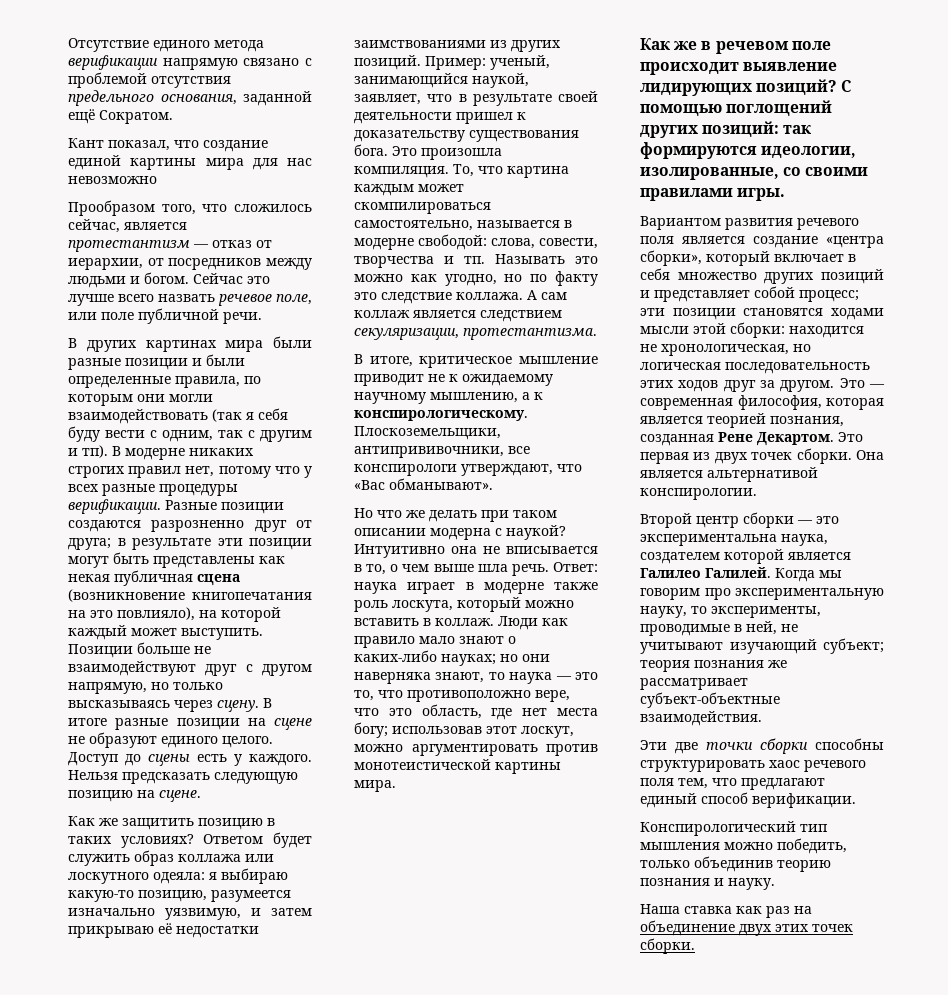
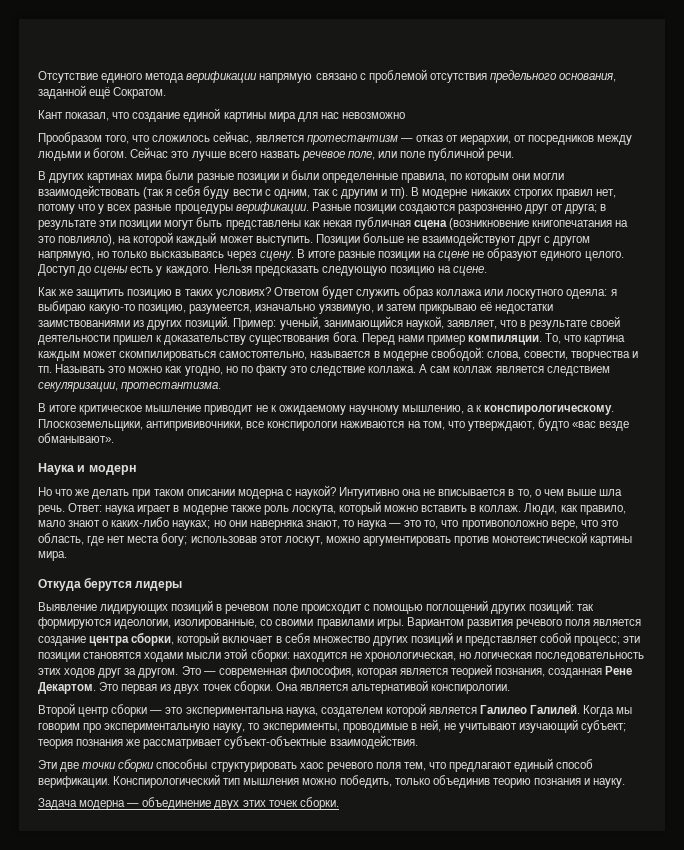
[211,890,291,902] разумеется -> [189,304,253,314] разумеется,
[392,146,502,160] [354,166,449,178] Это произошла компиляция. -> [361,333,542,345] Перед нами пример компиляции.
[369,356,413,367] итоге, -> [49,405,77,412] итоге
[461,464,582,476] [354,478,493,490] утверждают, что «Вас обманывают». -> [340,418,630,431] [38,433,114,443] [38,463,137,475] наживаются на том, что утверждают, будто «вас везде обманывают». // Наука и модерн
[498,616,568,630] [354,636,415,648] Люди как правило -> [524,503,626,515] Люди, как правило,
[640,38,831,54] [640,62,838,75] [640,79,852,96] Как же в речевом поле происходит выявление лидирующих позиций? С -> [38,577,183,591] [38,600,370,614] Откуда берутся лидеры // Выявление лидирующих позиций в речевом поле происходит с
(786, 194) // -> (404, 624) none
[826,236,884,248] [640,250,702,266] «центра сборки», -> [89,632,175,646] центра сборки,
(856, 800) // -> (110, 782) none
[640,904,812,918] Наша ставка как раз на -> [38,798,140,810] Задача модерна —

